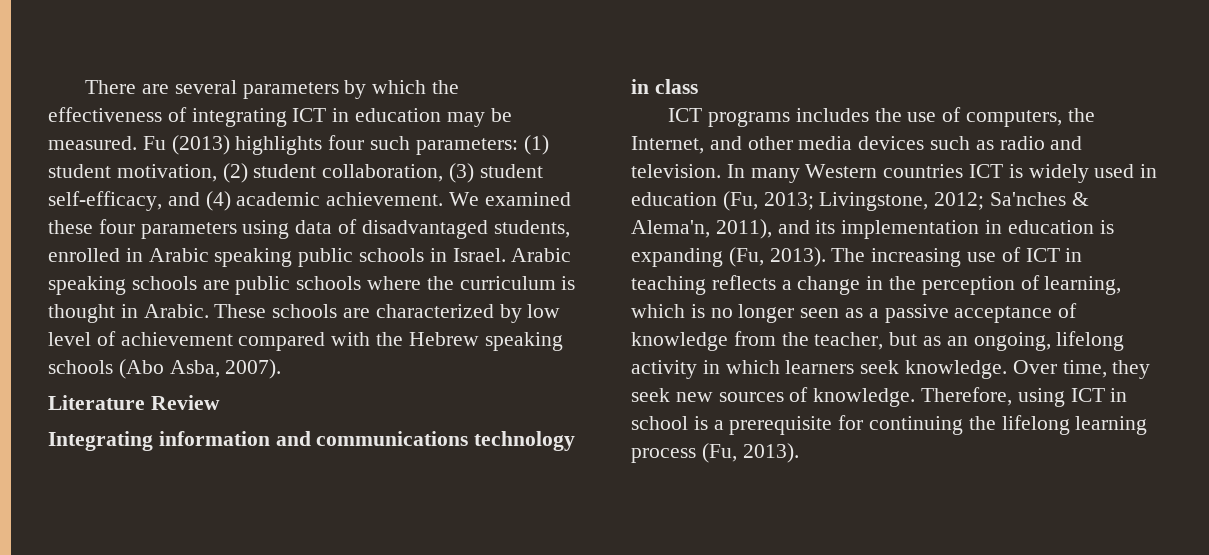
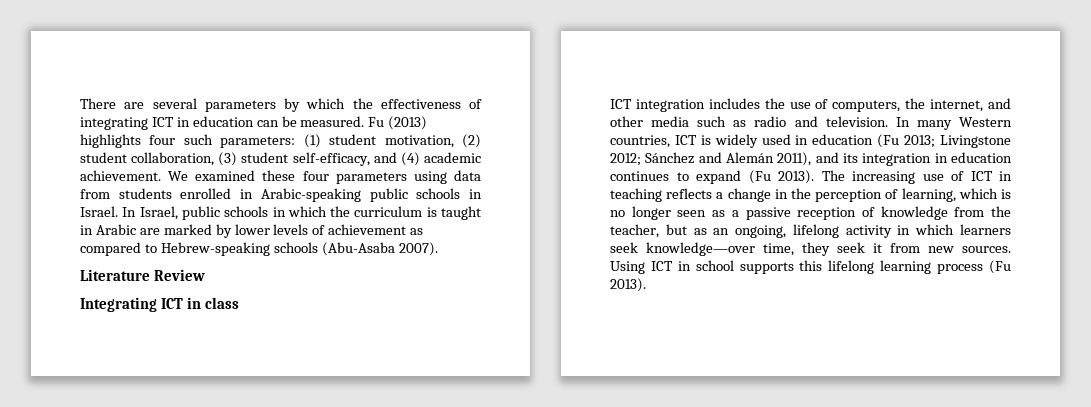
[446,112,485,127] may -> [256,120,279,127] can
[338,219,570,239] [48,248,572,267] [48,276,576,295] [48,304,561,323] [48,331,563,351] [48,359,220,379] of disadvantaged students, enrolled in Arabic speaking public schools in Israel. Arabic speaking schools are public schools where the curriculum is thought in Arabic. These schools are characterized by low level of achievement compared with the Hebrew speaking schools (Abo Asba, -> [80,188,483,202] [80,206,482,220] [80,224,424,238] [80,242,395,256] from students enrolled in Arabic-speaking public schools in Israel. In Israel, public schools in which the curriculum is taught in Arabic are marked by lower levels of achievement as compared to Hebrew-speaking schools (Abu-Asaba
[158,431,576,451] information and communications technology -> [160,298,183,309] ICT
[708,111,791,127] programs -> [635,99,705,112] integration
[631,136,704,154] Internet, -> [930,99,984,112] internet,
[858,136,925,150] devices -> (690, 121) none
[883,164,964,178] countries -> [610,135,670,148] countries,
[722,191,1089,211] [631,220,710,238] (Fu, 2013; Livingstone, 2012; Sa'nches & Alema'n, -> [877,134,1011,148] [610,152,774,166] (Fu 2013; Livingstone 2012; Sánchez and Alemán
[841,220,1114,239] [631,247,764,267] implementation in education is expanding (Fu, -> [862,152,1012,166] [610,170,771,184] integration in education continues to expand (Fu
[954,306,1053,323] acceptance -> [797,207,857,220] reception
[905,360,1057,379] knowledge. Over -> [646,242,755,256] knowledge—over
[675,387,1128,407] [631,415,996,435] new sources of knowledge. Therefore, using ICT in school is a prerequisite for continuing the -> [873,243,1011,253] [610,260,823,274] it from new sources. Using ICT in school supports this
[701,443,737,463] (Fu, -> [989,260,1011,274] (Fu

